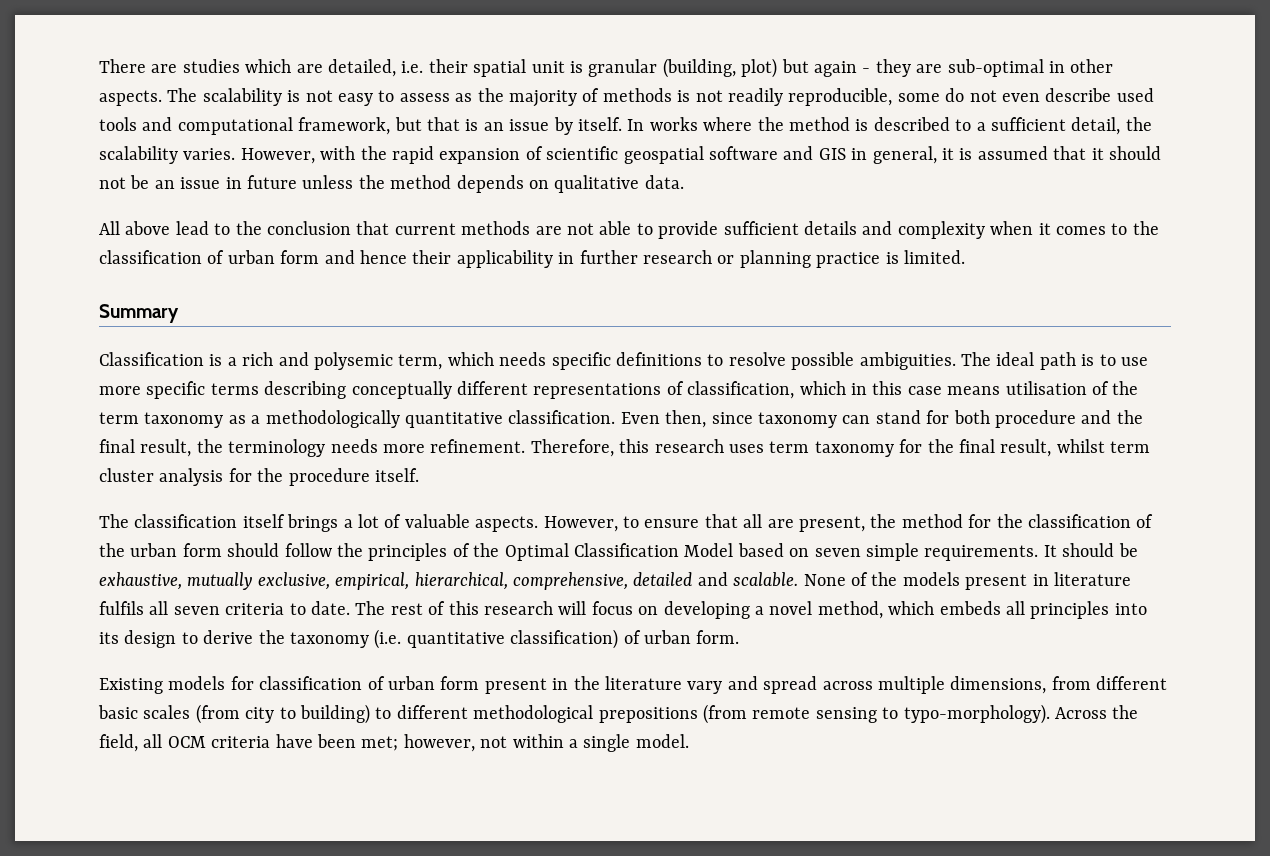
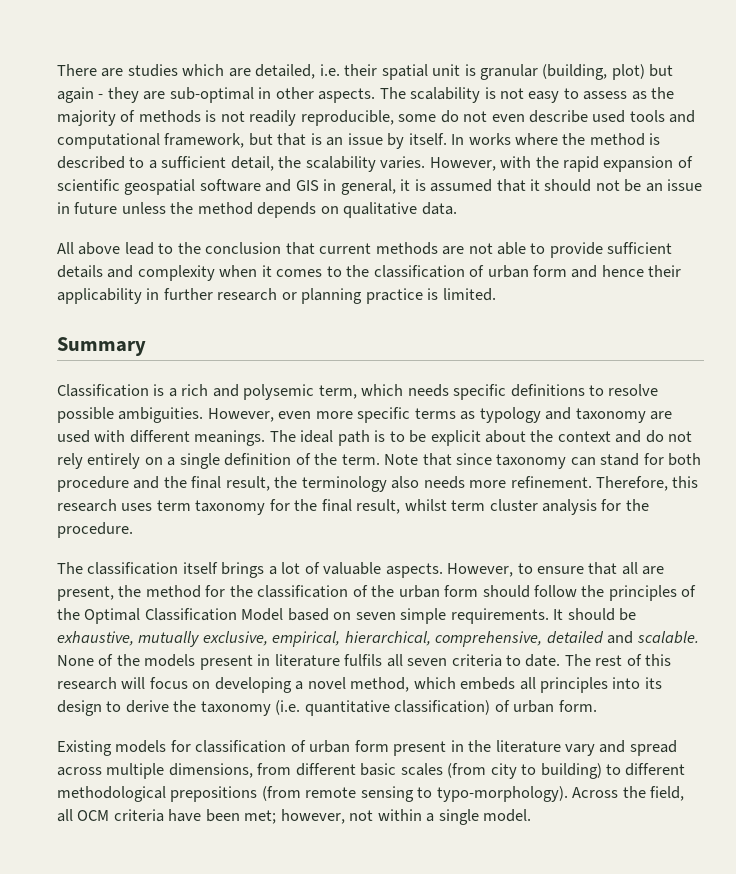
(956, 361) none -> [207,407,673,423] [57,430,266,446] However, even more specific terms as typology and taxonomy are used with different meanings.
[1120,357,1148,366] [99,381,1139,399] [99,410,707,428] use more specific terms describing conceptually different representations of classification, which in this case means utilisation of the term taxonomy as a methodologically quantitative classification. Even then, -> [409,430,693,446] [57,453,452,469] be explicit about the context and do not rely entirely on a single definition of the term. Note that
(326, 448) none -> [391,476,420,489] also
[288,468,419,486] procedure itself. -> [57,522,133,538] procedure.

